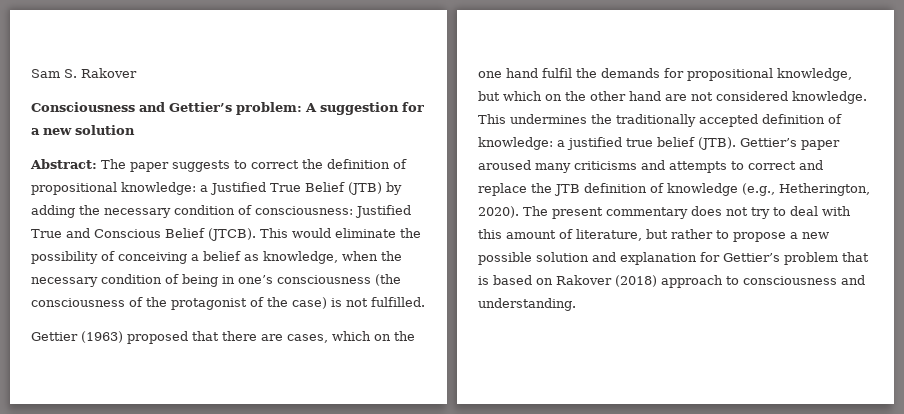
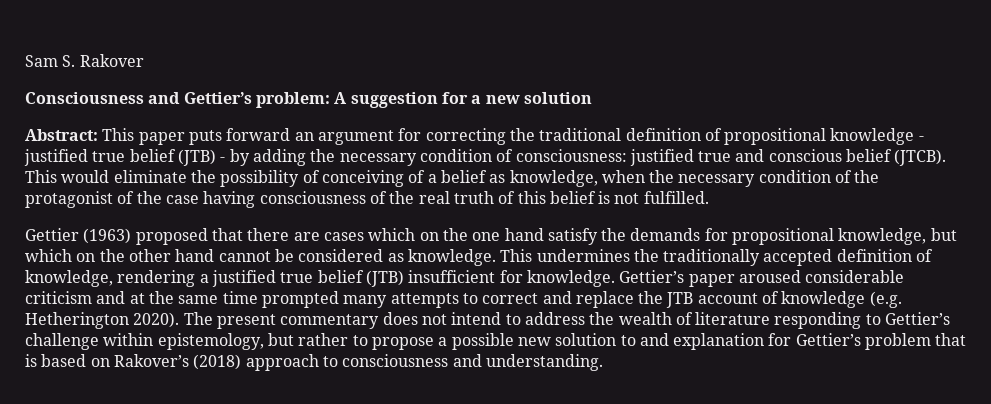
[101,159,407,172] [31,182,382,195] The paper suggests to correct the definition of propositional knowledge: a Justified True Belief (JTB) -> [102,128,924,145] [24,149,226,166] This paper puts forward an argument for correcting the traditional definition of propositional knowledge - justified true belief (JTB) -
[355,205,411,218] [31,228,205,238] Justified True and Conscious Belief -> [629,149,893,166] justified true and conscious belief
(187, 258) none -> [408,170,426,183] of
[182,274,401,287] [31,297,327,310] being in one’s consciousness (the consciousness of the protagonist of the case) -> [854,170,880,183] [25,191,596,208] the protagonist of the case having consciousness of the real truth of this belief
[287,334,328,343] cases, -> [323,232,364,241] cases
[542,68,572,78] fulfil -> [547,228,598,245] satisfy
[665,91,788,101] are not considered -> [218,249,404,262] cannot be considered as
[478,137,553,150] knowledge: -> [25,270,196,287] knowledge, rendering
[698,137,840,150] [478,160,665,173] (JTB). Gettier’s paper aroused many criticisms and -> [365,270,905,287] [25,291,388,308] (JTB) insufficient for knowledge. Gettier’s paper aroused considerable criticism and at the same time prompted many
[584,183,647,193] definition -> [697,293,758,304] account
[742,183,870,196] (e.g., Hetherington, -> [869,291,902,308] [25,312,129,329] (e.g. Hetherington
[751,206,851,219] [478,229,642,241] try to deal with this amount of literature, -> [451,312,951,329] [25,333,264,350] intend to address the wealth of literature responding to Gettier’s challenge within epistemology,
[802,232,829,239] [478,252,589,265] new possible solution -> [451,333,636,350] possible new solution to
[556,275,612,285] Rakover -> [113,354,189,367] Rakover’s

